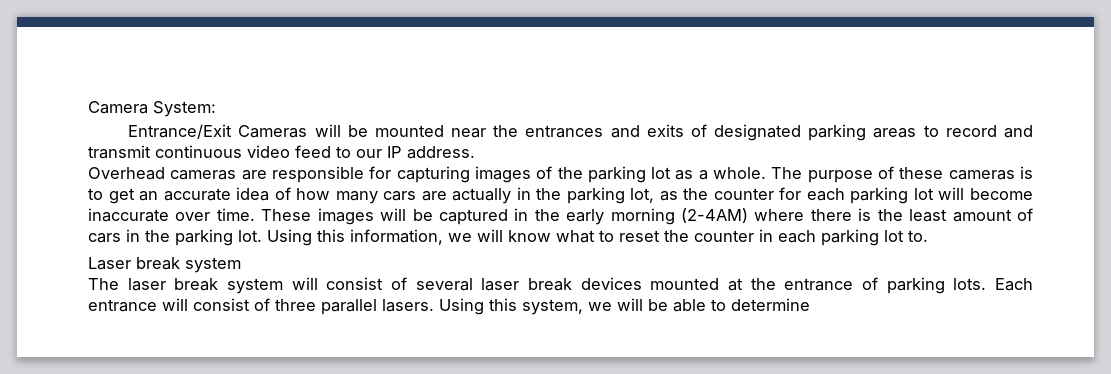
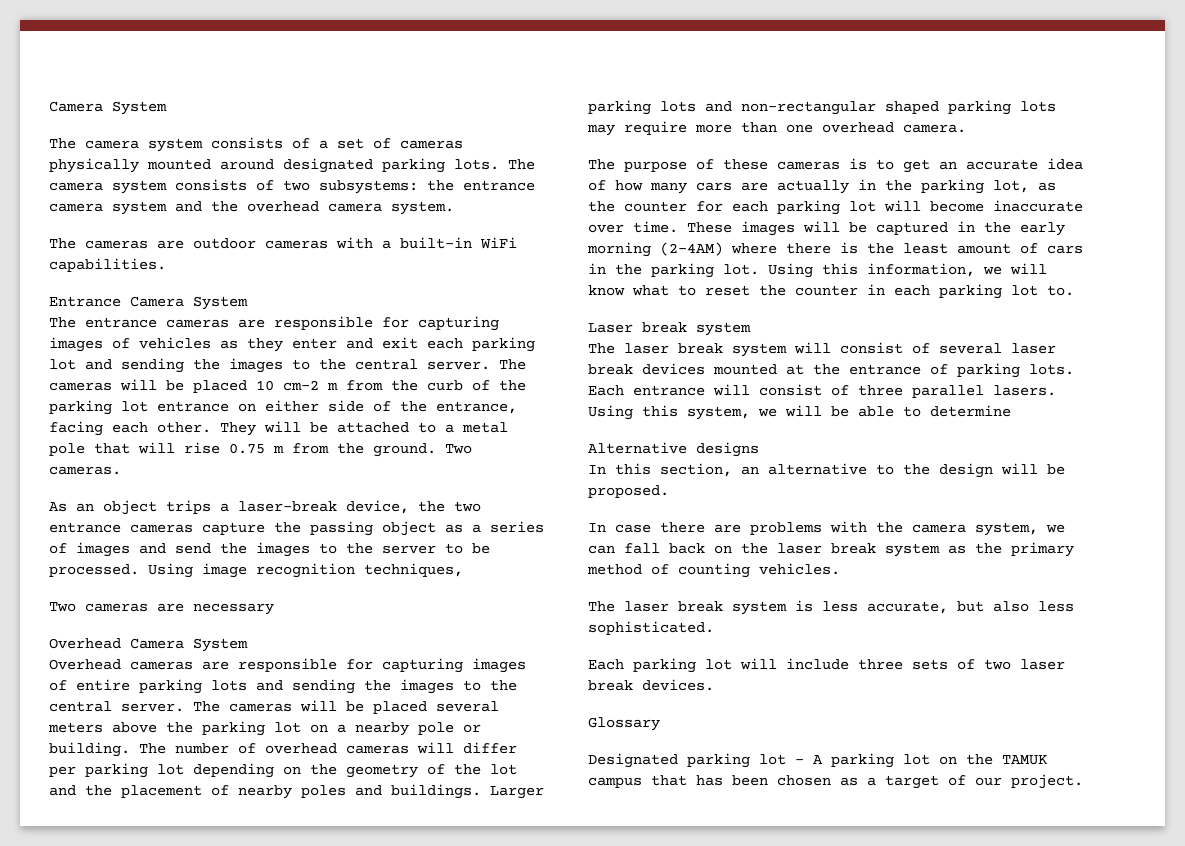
[88,101,216,117] [128,124,1033,141] [88,145,475,159] Camera System: // Entrance/Exit Cameras will be mounted near the entrances and exits of designated parking areas to record and transmit continuous video feed to our IP address. -> [49,101,167,115] [49,137,463,152] [49,158,535,173] [49,179,535,194] [49,201,454,215] [49,237,517,249] [49,258,166,272] [49,296,248,310] [49,316,499,331] [49,337,535,352] [49,358,526,373] [49,379,526,393] [49,400,517,415] [49,421,508,436] [49,442,472,457] [49,466,121,475] [49,500,481,515] [49,521,544,536] [49,542,490,557] [49,563,463,578] [49,602,274,615] [49,638,248,652] Camera System // The camera system consists of a set of cameras physically mounted around designated parking lots. The camera system consists of two subsystems: the entrance camera system and the overhead camera system. // The cameras are outdoor cameras with a built-in WiFi capabilities. // Entrance Camera System // The entrance cameras are responsible for capturing images of vehicles as they enter and exit each parking lot and sending the images to the central server. The cameras will be placed 10 cm-2 m from the curb of the parking lot entrance on either side of the entrance, facing each other. They will be attached to a metal pole that will rise 0.75 m from the ground. Two cameras. // As an object trips a laser-break device, the two entrance cameras capture the passing object as a series of images and send the images to the server to be processed. Using image recognition techniques, // Two cameras are necessary // Overhead Camera System
[557,166,767,183] the parking lot as a whole. -> [76,679,517,694] [49,700,499,714] [48,721,481,736] [49,742,517,757] [49,763,517,778] [49,784,544,799] [588,100,1056,115] [587,121,966,136] entire parking lots and sending the images to the central server. The cameras will be placed several meters above the parking lot on a nearby pole or building. The number of overhead cameras will differ per parking lot depending on the geometry of the lot and the placement of nearby poles and buildings. Larger parking lots and non-rectangular shaped parking lots may require more than one overhead camera. //
(810, 304) none -> [588,442,759,457] [588,463,1065,478] [588,485,669,498] [588,521,1065,536] [588,542,1074,557] [587,563,840,578] [588,600,1074,615] [588,621,714,635] [588,658,1065,673] [588,679,714,691] [588,717,660,731] [588,753,1047,768] [588,774,1083,789] // Alternative designs // In this section, an alternative to the design will be proposed. // In case there are problems with the camera system, we can fall back on the laser break system as the primary method of counting vehicles. // The laser break system is less accurate, but also less sophisticated. // Each parking lot will include three sets of two laser break devices. // Glossary // Designated parking lot – A parking lot on the TAMUK campus that has been chosen as a target of our project.

